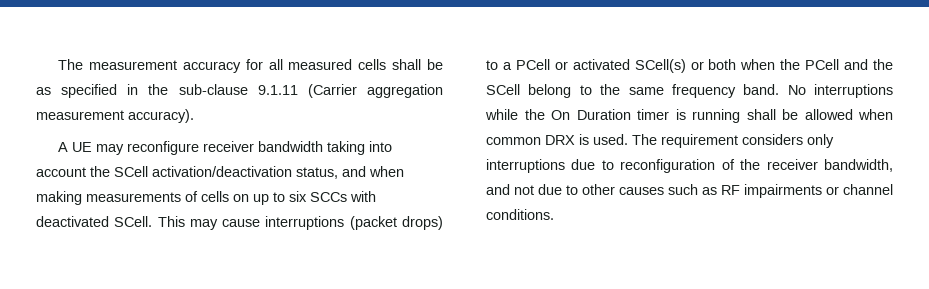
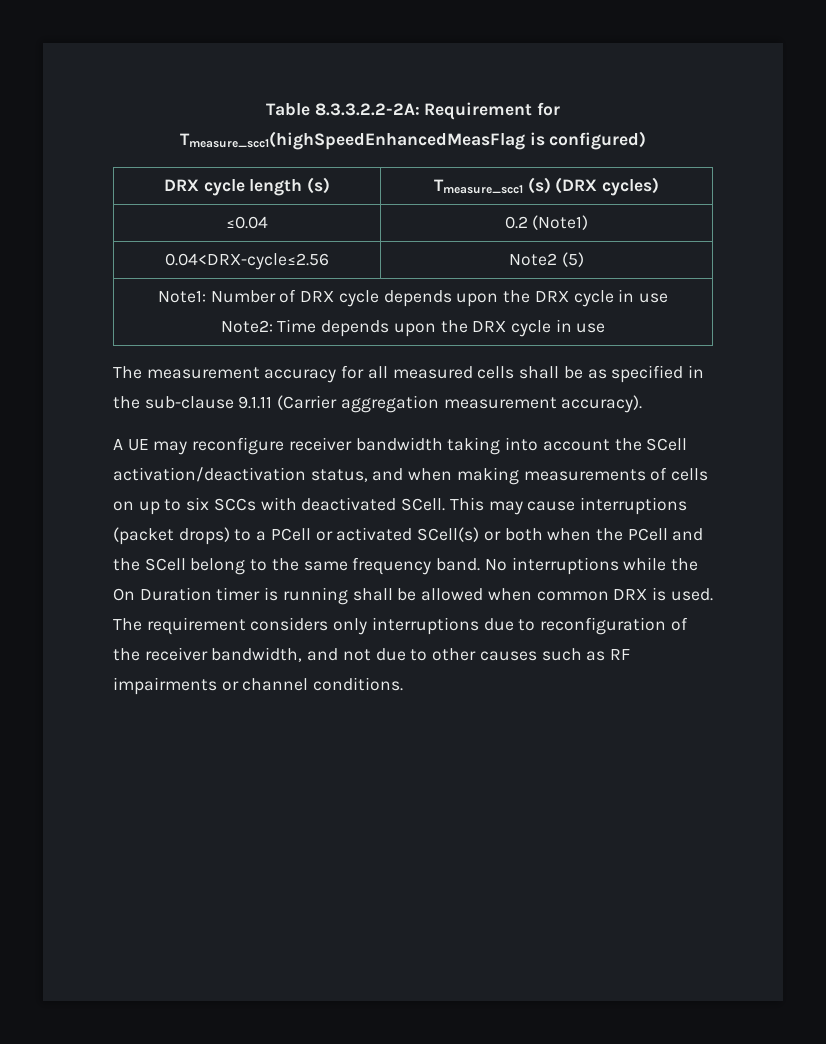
(58, 64) none -> [265,102,561,120] [179,131,647,150] [163,177,331,196] [433,177,660,196] [226,216,268,229] [504,215,589,230] [165,253,329,270] [509,252,584,267] [158,289,668,307] [220,319,606,337] Table 8.3.3.2.2-2A: Requirement for Tmeasure_scc1(highSpeedEnhancedMeasFlag is configured) // DRX cycle length (s) | Tmeasure_scc1 (s) (DRX cycles) // ≤0.04 | 0.2 (Note1) // 0.04<DRX-cycle≤2.56 | Note2 (5) // Note1: Number of DRX cycle depends upon the DRX cycle in use // Note2: Time depends upon the DRX cycle in use //

